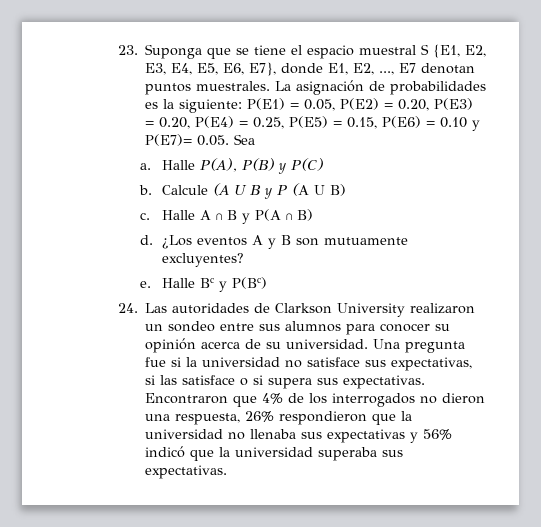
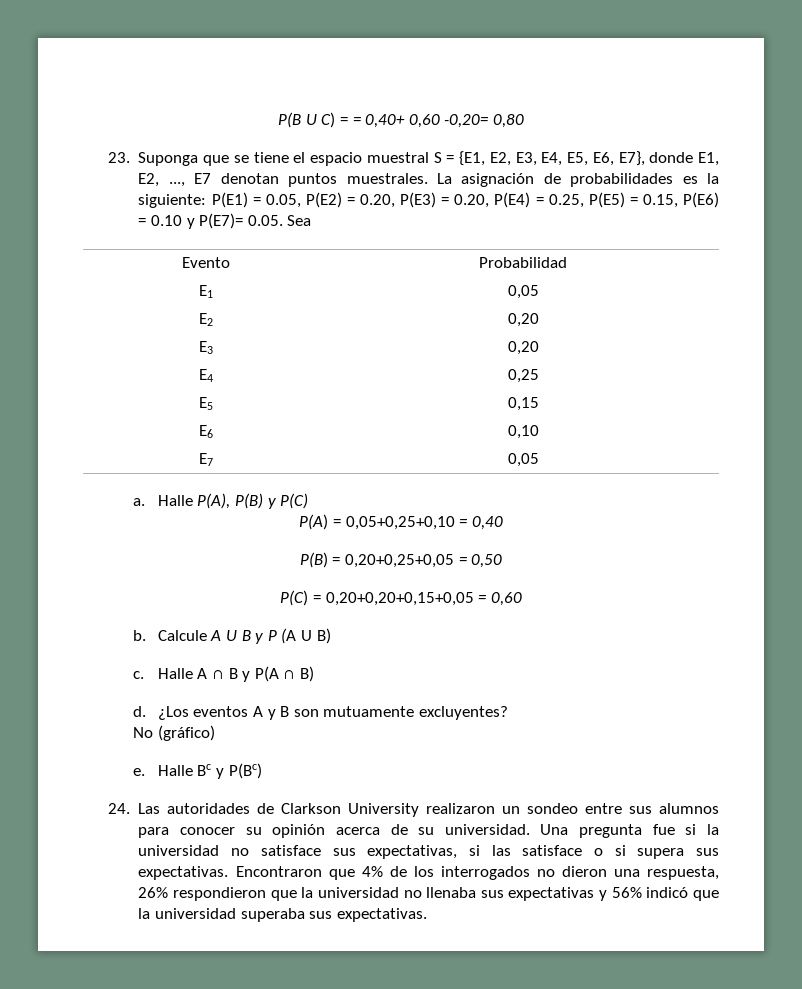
(118, 50) none -> [278,112,524,128] P(B U C) = = 0,40+ 0,60 -0,20= 0,80 //
(430, 49) none -> [446,155,455,163] =
(256, 139) none -> [181,257,230,268] [479,257,567,268] [198,285,213,298] [507,285,539,299] [198,313,213,326] [507,313,539,327] [198,341,213,354] [507,341,539,355] [198,369,213,382] [507,369,539,383] [198,397,213,410] [507,397,539,411] [198,425,213,438] [507,425,539,439] [198,453,213,466] [507,453,539,467] // Evento | Probabilidad // E1 | 0,05 // E2 | 0,20 // E3 | 0,20 // E4 | 0,25 // E5 | 0,15 // E6 | 0,10 // E7 | 0,05
(324, 164) none -> [299,514,503,530] [299,552,503,568] [280,590,522,606] // P(A) = 0,05+0,25+0,10 = 0,40 // P(B) = 0,20+0,25+0,05 = 0,50 // P(C) = 0,20+0,20+0,15+0,05 = 0,60
[213,183,230,196] (A -> [210,630,222,641] A
(245, 260) none -> [132,725,215,741] // No (gráfico)

